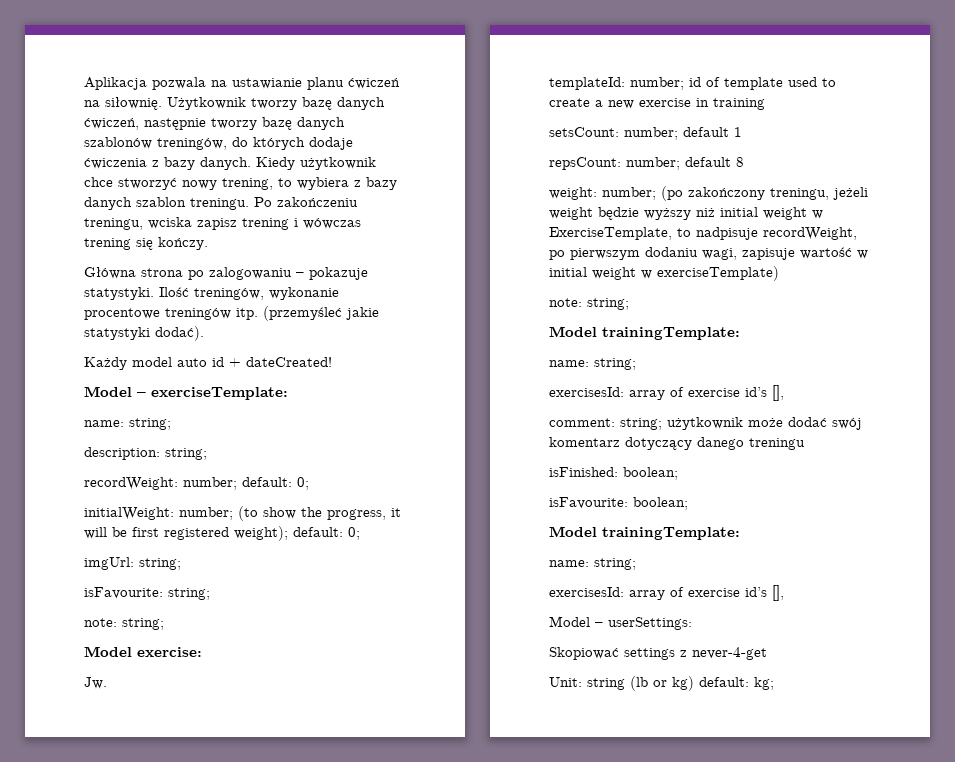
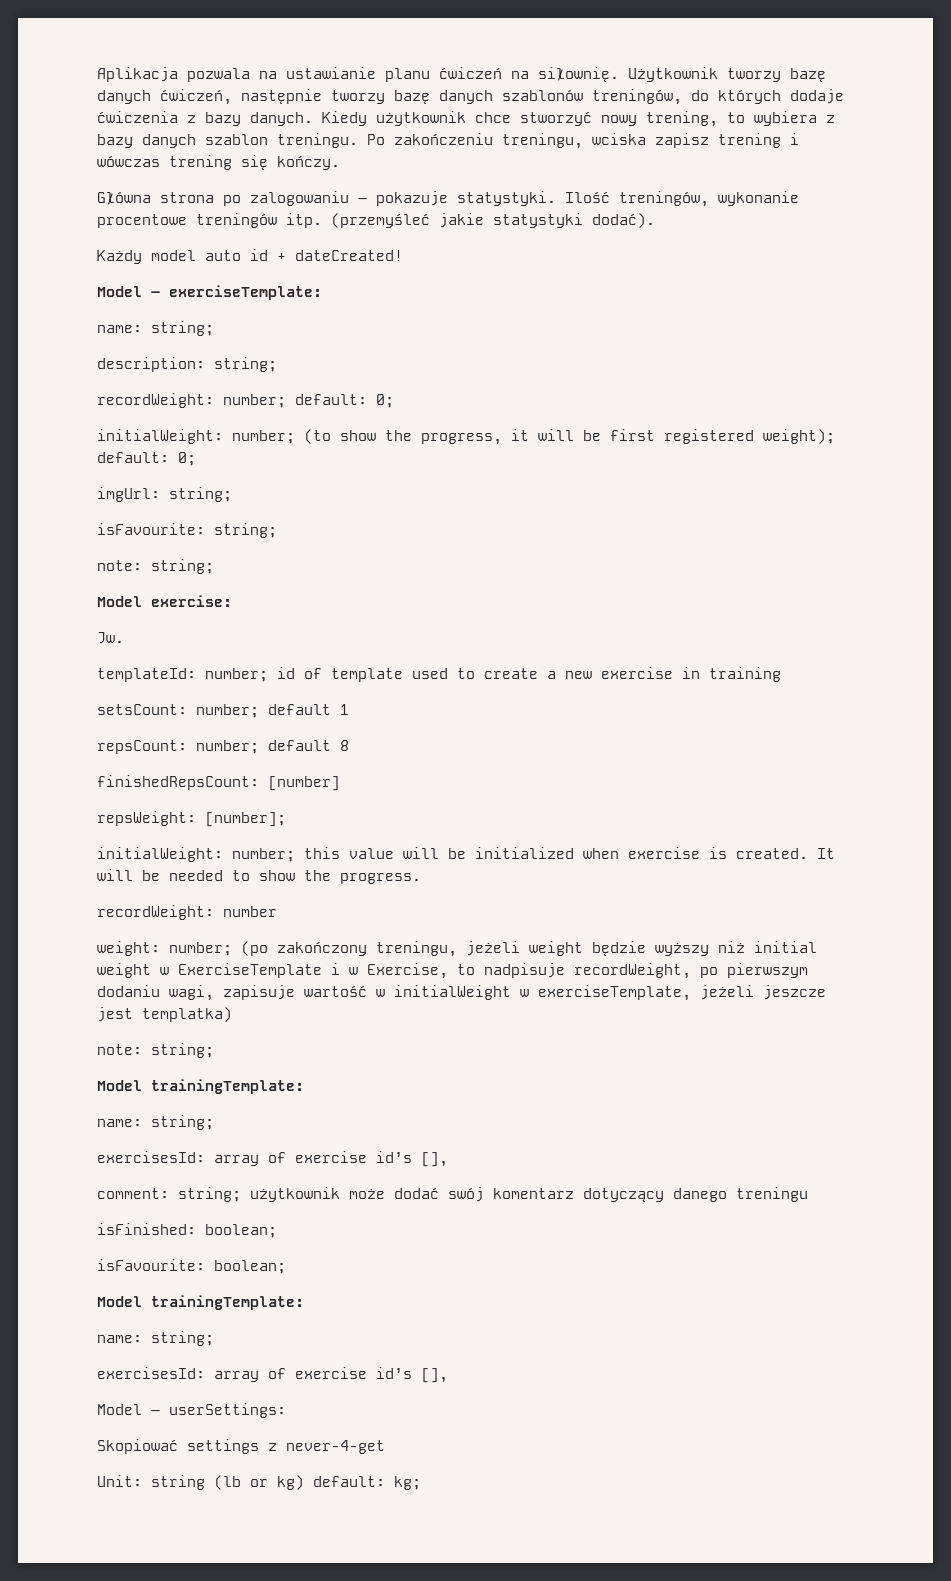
(744, 162) none -> [97,775,340,791] [97,811,286,827] [97,847,835,862] [97,869,421,884] [97,905,277,920] // finishedRepsCount: [number] // repsWeight: [number]; // initialWeight: number; this value will be initialized when exercise is created. It will be needed to show the progress. // recordWeight: number
[549,227,672,240] ExerciseTemplate, -> [178,963,448,979] ExerciseTemplate i w Exercise,
[549,266,779,281] initial weight w exerciseTemplate) -> [394,985,826,1001] [97,1007,232,1022] initialWeight w exerciseTemplate, jeżeli jeszcze jest templatka)

